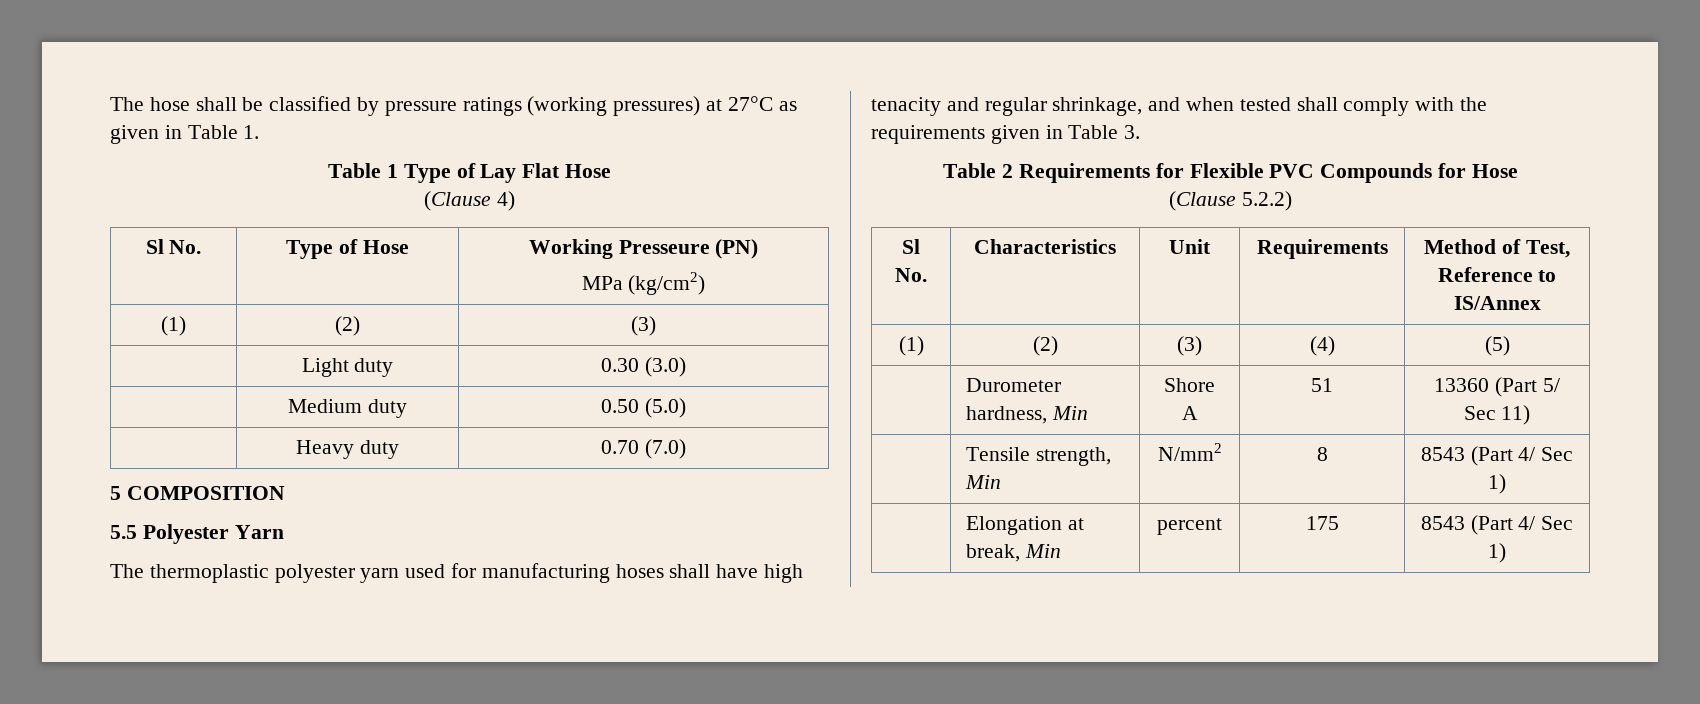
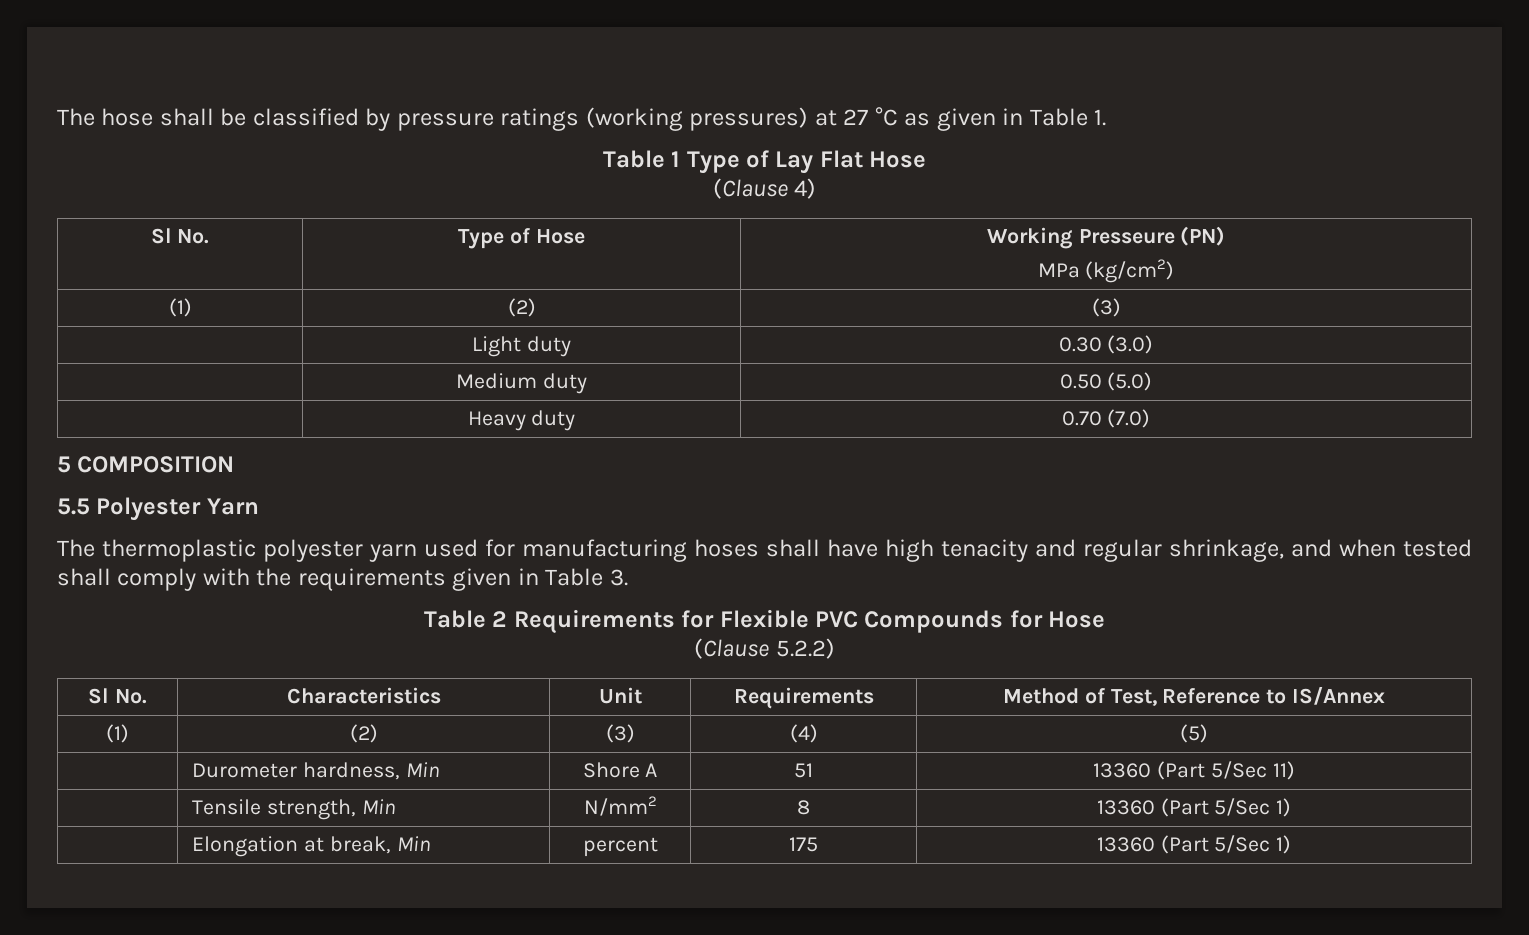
[727,96,773,111] 27°C -> [843,107,898,126] 27 °C
[1542,378,1560,392] [1463,406,1496,420] 5/ Sec -> [1210,761,1267,779] 5/Sec
[1420,446,1574,466] 8543 (Part 4/ Sec -> [1096,798,1271,817] 13360 (Part 5/Sec
[1420,515,1574,535] 8543 (Part 4/ Sec -> [1096,835,1271,854] 13360 (Part 5/Sec

